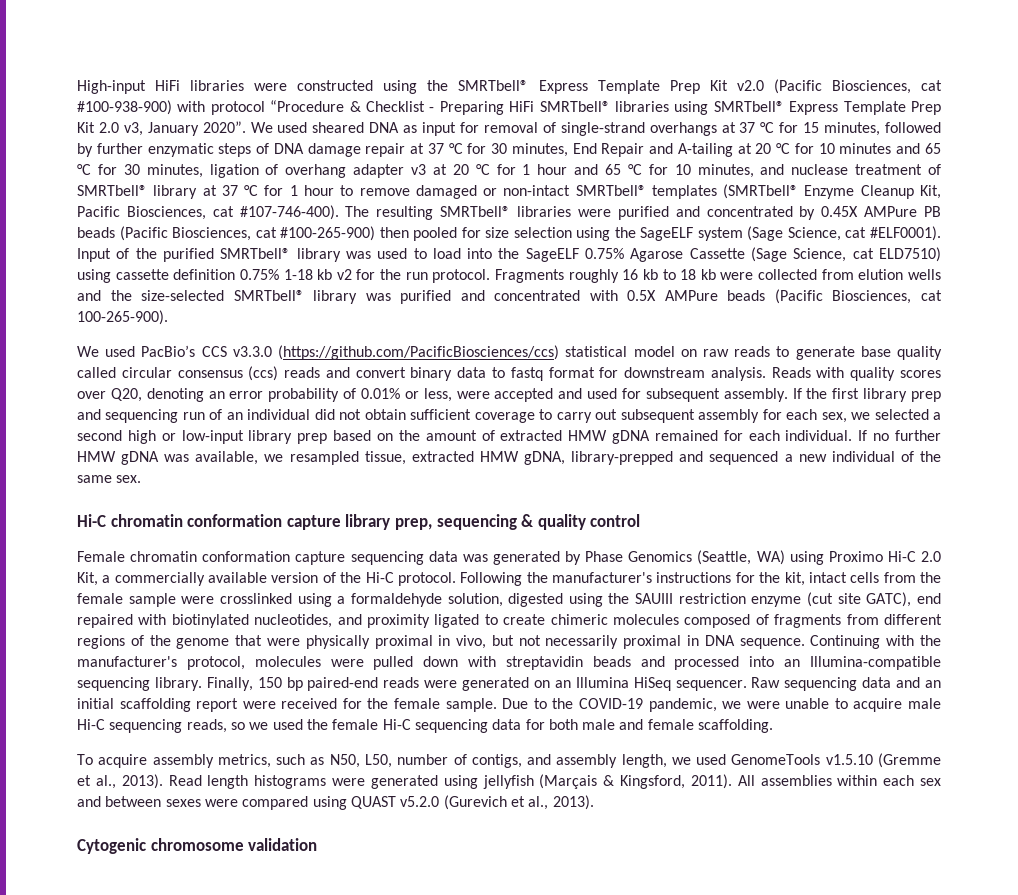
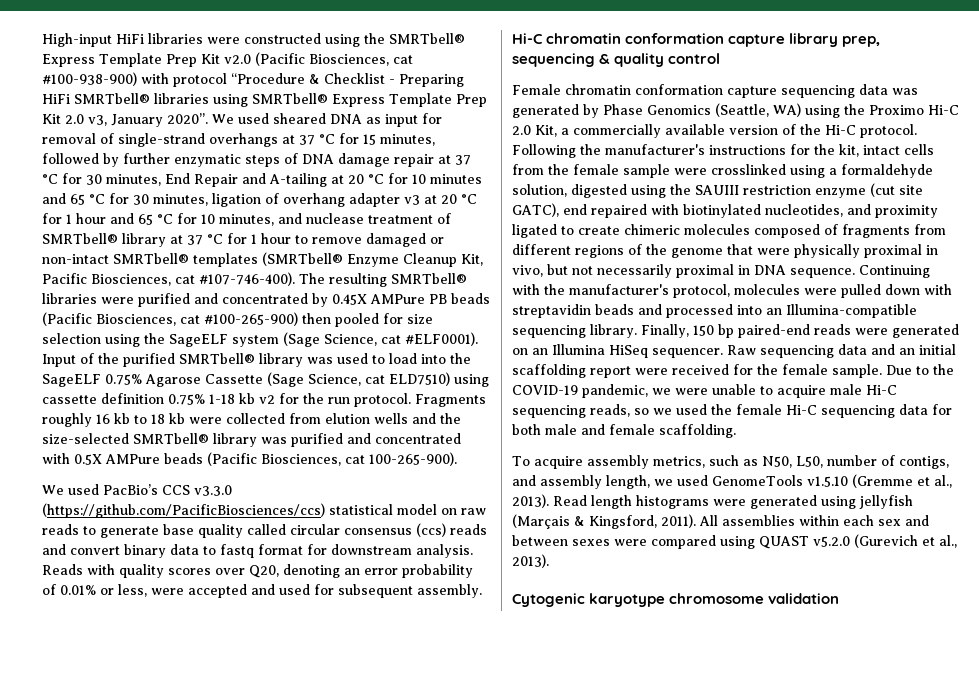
[792,388,942,402] [77,409,942,423] [77,430,942,444] [77,451,942,465] [77,475,142,483] If the first library prep and sequencing run of an individual did not obtain sufficient coverage to carry out subsequent assembly for each sex, we selected a second high or low-input library prep based on the amount of extracted HMW gDNA remained for each individual. If no further HMW gDNA was available, we resampled tissue, extracted HMW gDNA, library-prepped and sequenced a new individual of the same sex. -> (482, 591) none
(824, 558) none -> [844,104,865,115] the
(146, 846) none -> [589,593,666,607] karyotype

